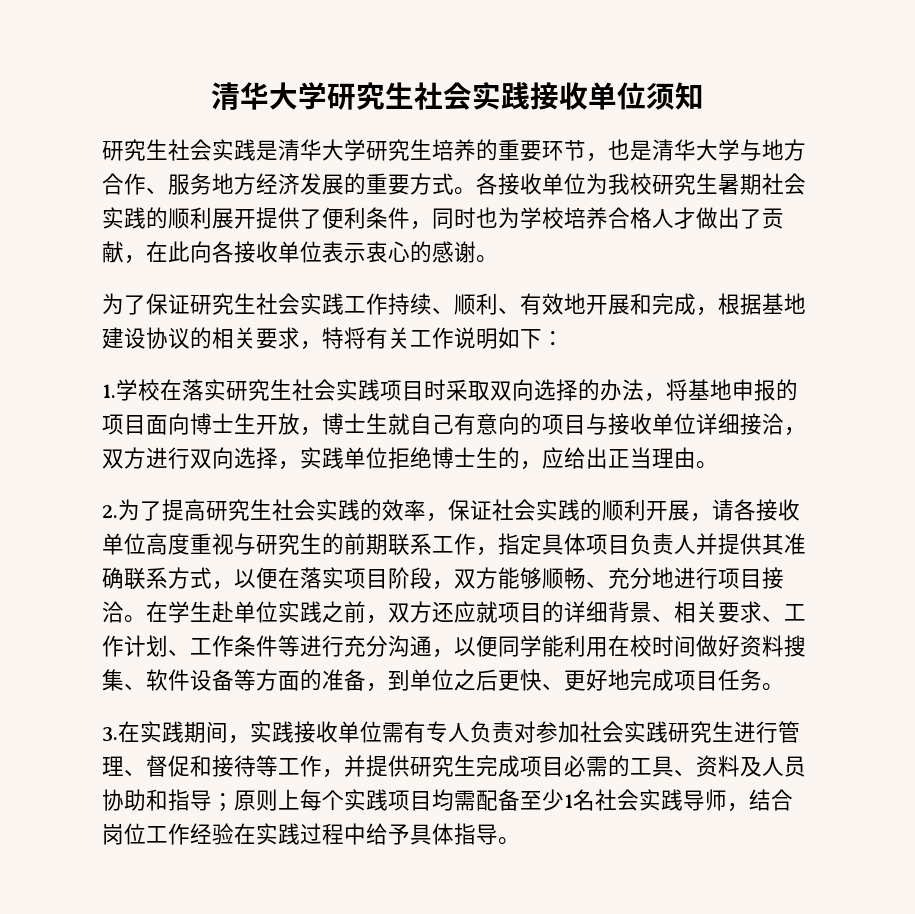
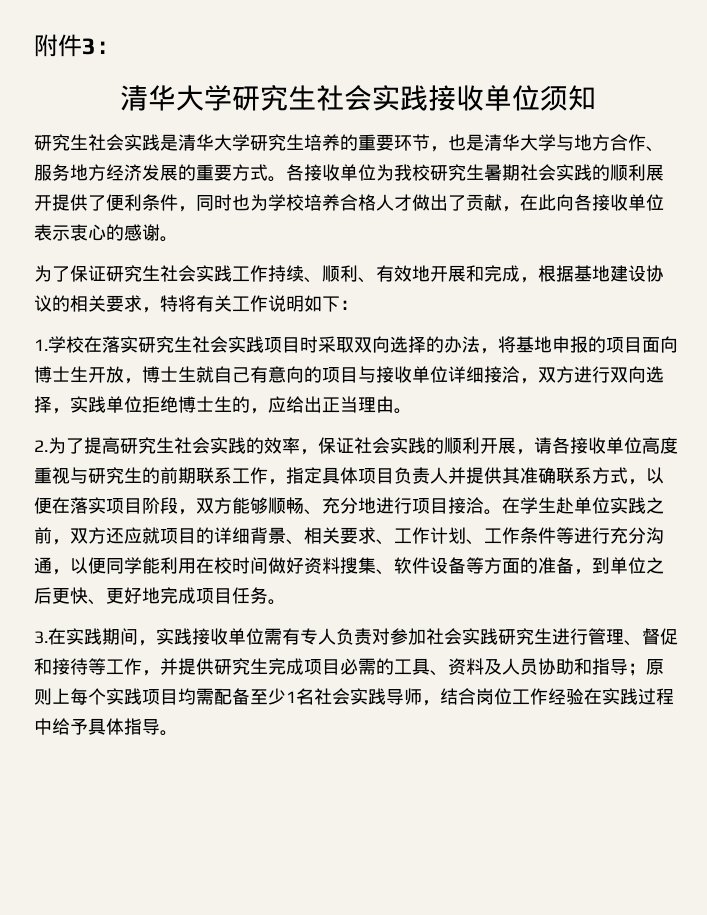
(211, 96) none -> [34,34,120,57] 附件3： //

